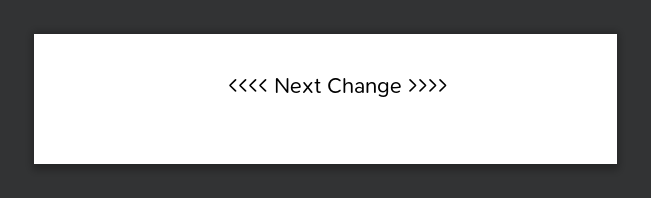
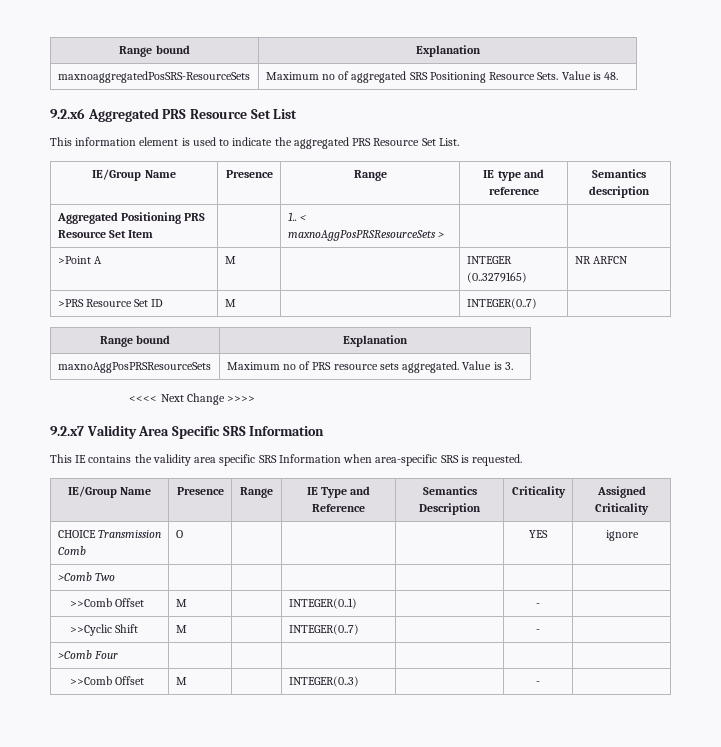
[227,78,448,97] <<<< Next Change >>>> -> [119,45,190,57] [415,45,481,57] [57,71,250,83] [265,71,619,83] [50,108,298,122] [50,137,459,149] [92,169,176,181] [225,170,273,178] [353,170,387,181] [483,169,544,181] [488,187,539,195] [592,169,646,178] [589,186,650,198] [56,212,206,224] [57,230,154,238] [287,212,306,221] [287,230,444,241] [57,256,102,264] [224,256,236,264] [466,256,512,264] [466,272,527,283] [574,256,628,264] [57,299,164,307] [224,299,236,307] [466,298,537,309] [99,335,171,347] [342,335,408,347] [57,362,211,373] [226,361,513,373] [129,393,256,405] [50,425,325,439] [50,454,523,466] [67,486,152,498] [176,487,224,495] [240,487,273,498] [306,486,371,498] [312,504,365,512] [422,486,477,495] [419,503,481,515] [511,486,566,498] [596,486,646,498] [595,503,649,515] [57,530,161,538] [57,546,86,555] [175,530,183,538] [529,530,548,538] [605,530,639,541] [57,572,115,581] [69,598,144,607] [175,599,187,607] [288,598,357,609] [536,603,540,607] [69,624,138,636] [175,625,187,633] [288,624,359,635] [536,629,540,633] [57,650,118,659] [69,676,144,685] [175,677,187,685] [288,676,359,687] [536,681,540,685] Range bound | Explanation // maxnoaggregatedPosSRS-ResourceSets | Maximum no of aggregated SRS Positioning Resource Sets. Value is 48. // 9.2.x6 Aggregated PRS Resource Set List // This information element is used to indicate the aggregated PRS Resource Set List. // IE/Group Name | Presence | Range | IE type and reference | Semantics description // Aggregated Positioning PRS Resource Set Item | | 1.. < maxnoAggPosPRSResourceSets > | | // >Point A | M | | INTEGER (0..3279165) | NR ARFCN // >PRS Resource Set ID | M | | INTEGER(0..7) | // Range bound | Explanation // maxnoAggPosPRSResourceSets | Maximum no of PRS resource sets aggregated. Value is 3. // <<<< Next Change >>>> // 9.2.x7 Validity Area Specific SRS Information // This IE contains the validity area specific SRS Information when area-specific SRS is requested. // IE/Group Name | Presence | Range | IE Type and Reference | Semantics Description | Criticality | Assigned Criticality // CHOICE Transmission Comb | O | | | | YES | ignore // >Comb Two | | | | | | // >>Comb Offset | M | | INTEGER(0..1) | | - | // >>Cyclic Shift | M | | INTEGER(0..7) | | - | // >Comb Four | | | | | | // >>Comb Offset | M | | INTEGER(0..3) | | - |

